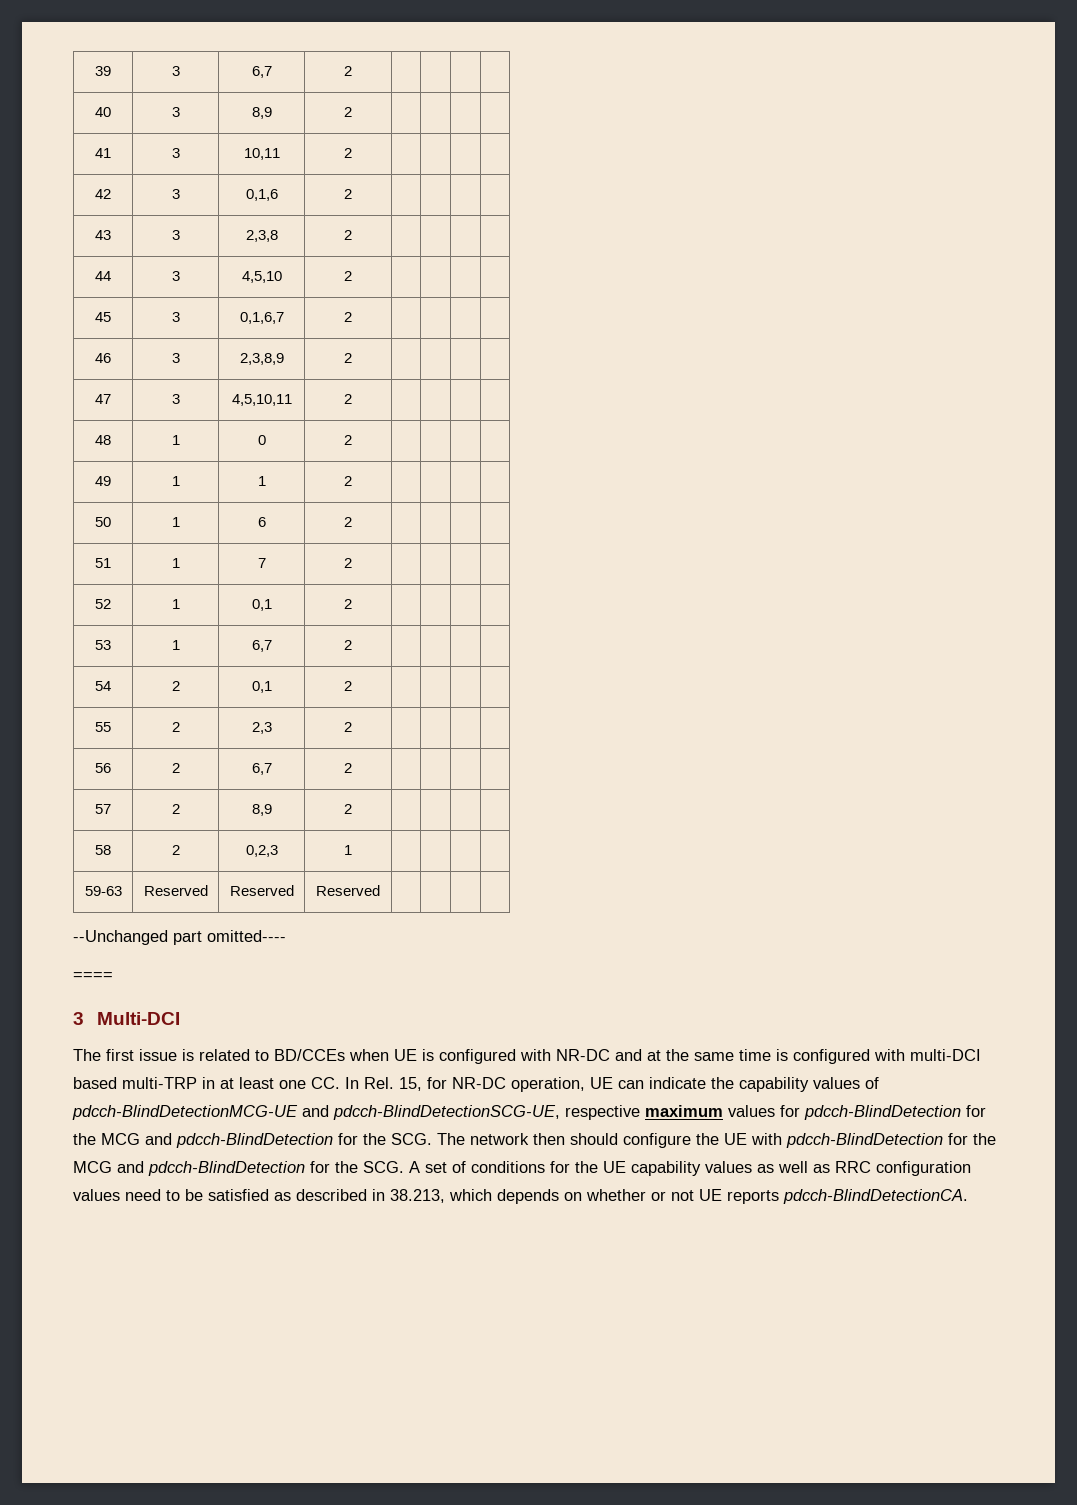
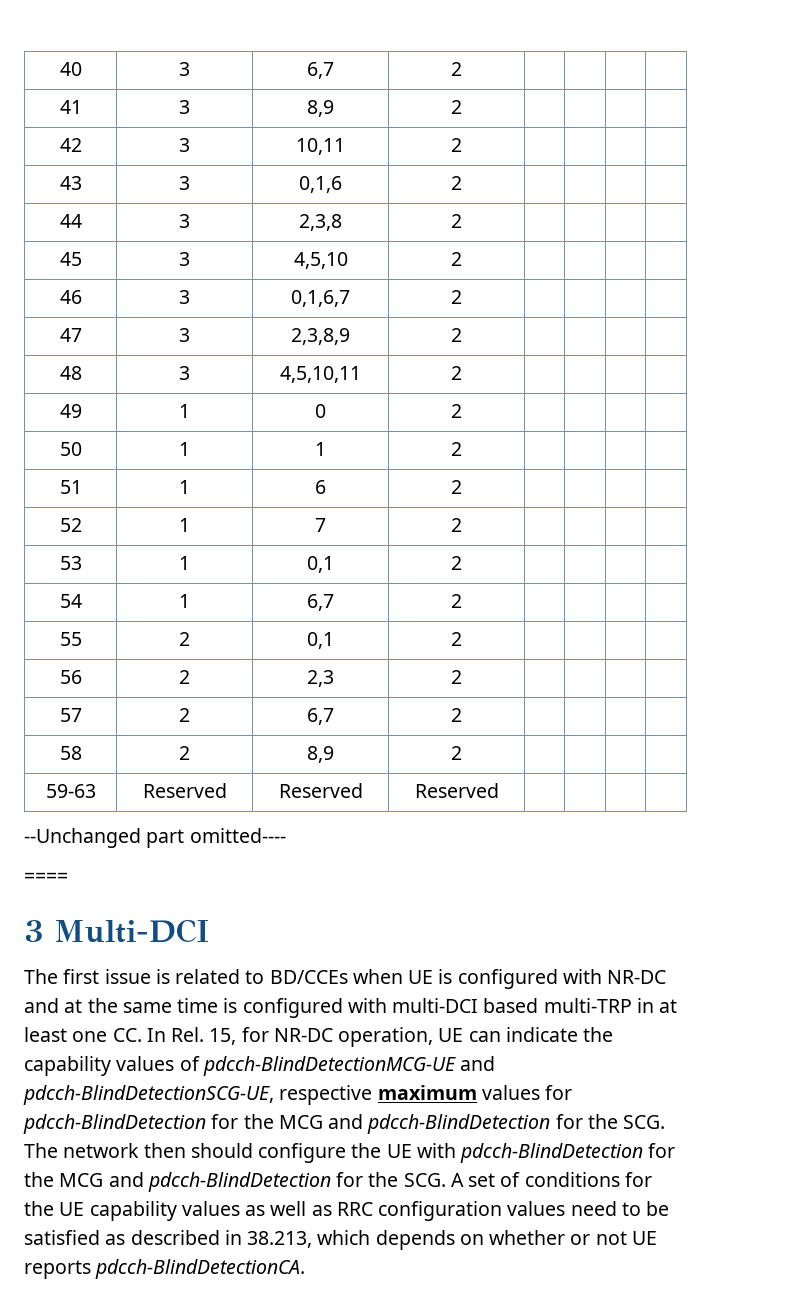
[95,66,111,76] 39 -> [59,62,82,76] 40
[95,107,111,117] 40 -> [59,100,82,114] 41
[95,148,111,158] 41 -> [59,138,82,152] 42
[95,189,111,199] 42 -> [59,176,82,190] 43
[95,230,111,240] 43 -> [59,214,82,228] 44
[95,271,111,281] 44 -> [59,252,82,266] 45
[95,312,111,322] 45 -> [59,290,82,304] 46
[95,353,111,363] 46 -> [59,328,82,342] 47
[95,394,111,404] 47 -> [59,366,82,380] 48
[95,435,111,445] 48 -> [59,404,82,418] 49
[95,476,111,486] 49 -> [59,442,82,456] 50
[95,517,111,527] 50 -> [59,480,82,494] 51
[95,558,111,568] 51 -> [59,518,82,532] 52
[95,599,111,609] 52 -> [59,556,82,570] 53
[95,640,111,650] 53 -> [59,594,82,608] 54
[95,681,111,691] 54 -> [59,632,82,646] 55
[95,722,111,732] 55 -> [59,670,82,684] 56
[95,763,111,773] 56 -> [59,708,82,722] 57
[95,804,111,814] 57 -> [59,746,82,760] 58
[95,845,111,855] [171,845,180,855] [245,845,278,857] [344,845,352,855] // 58 | 2 | 0,2,3 | 1 | | | | -> (462, 753) none

